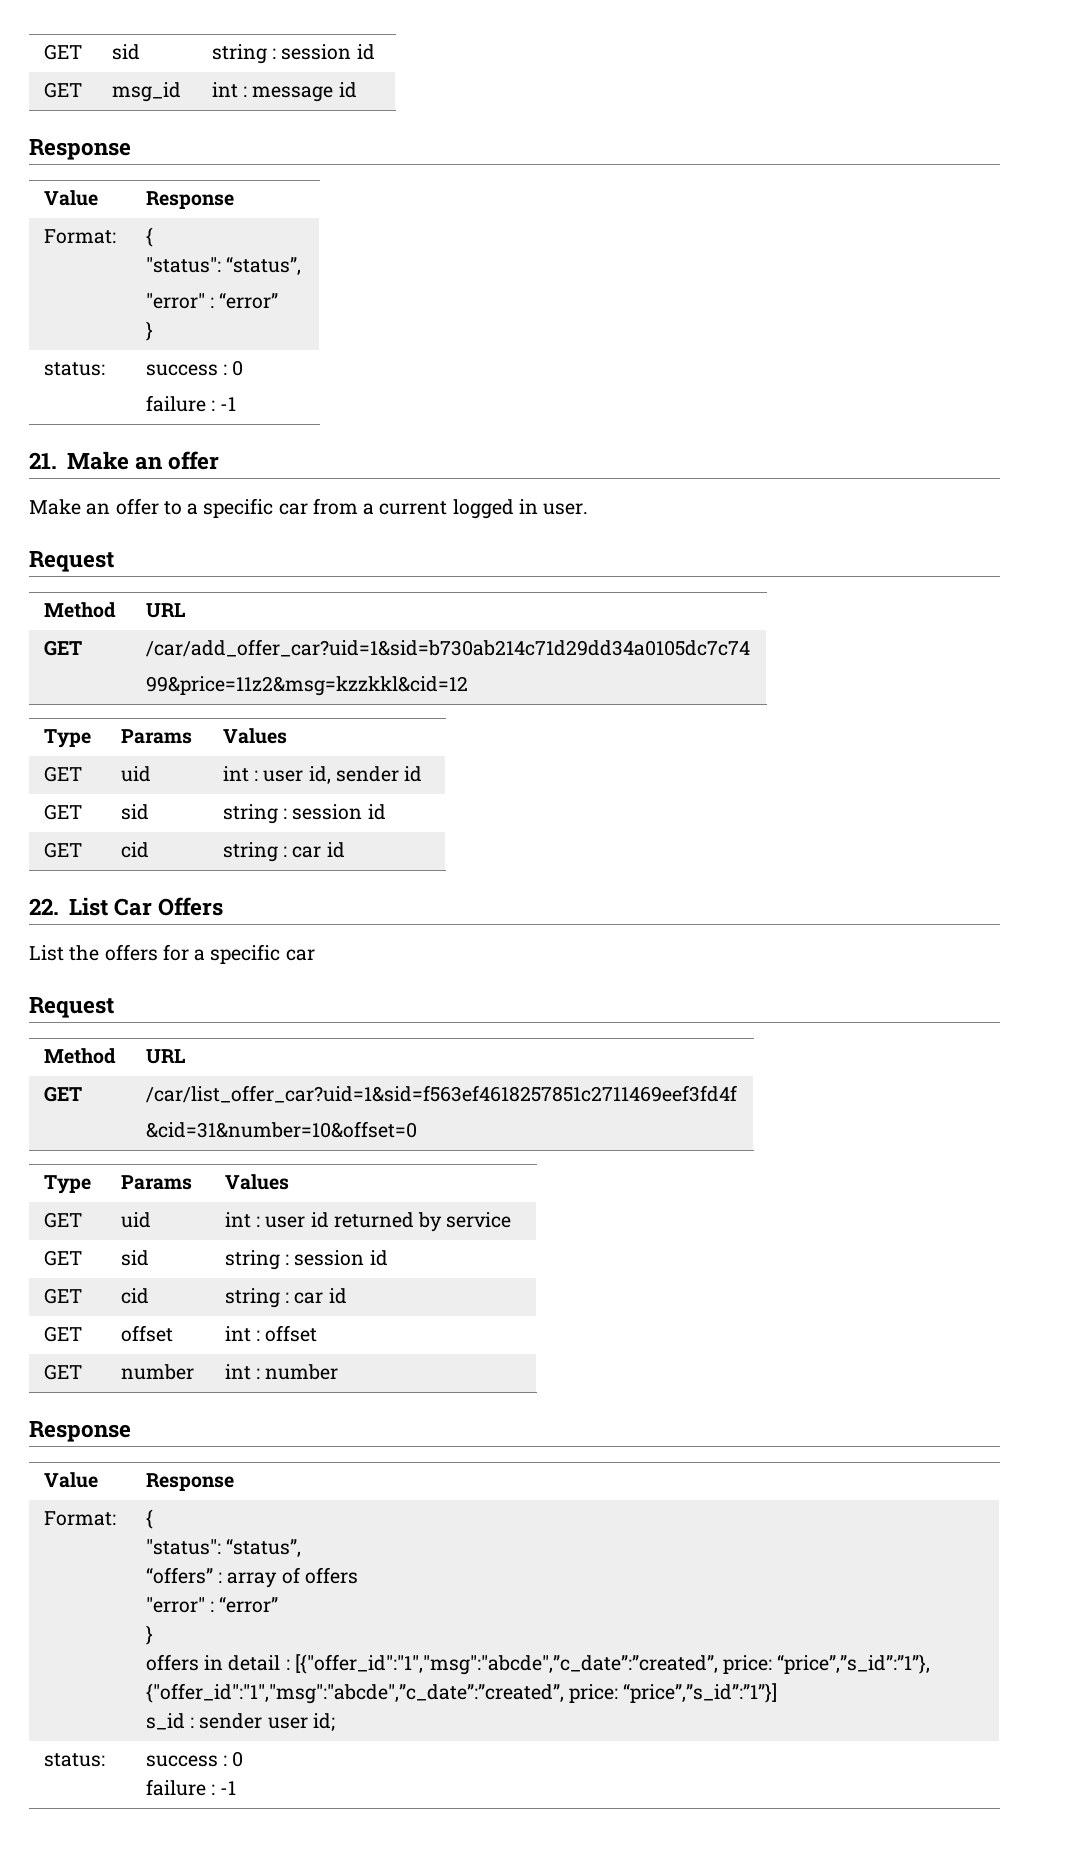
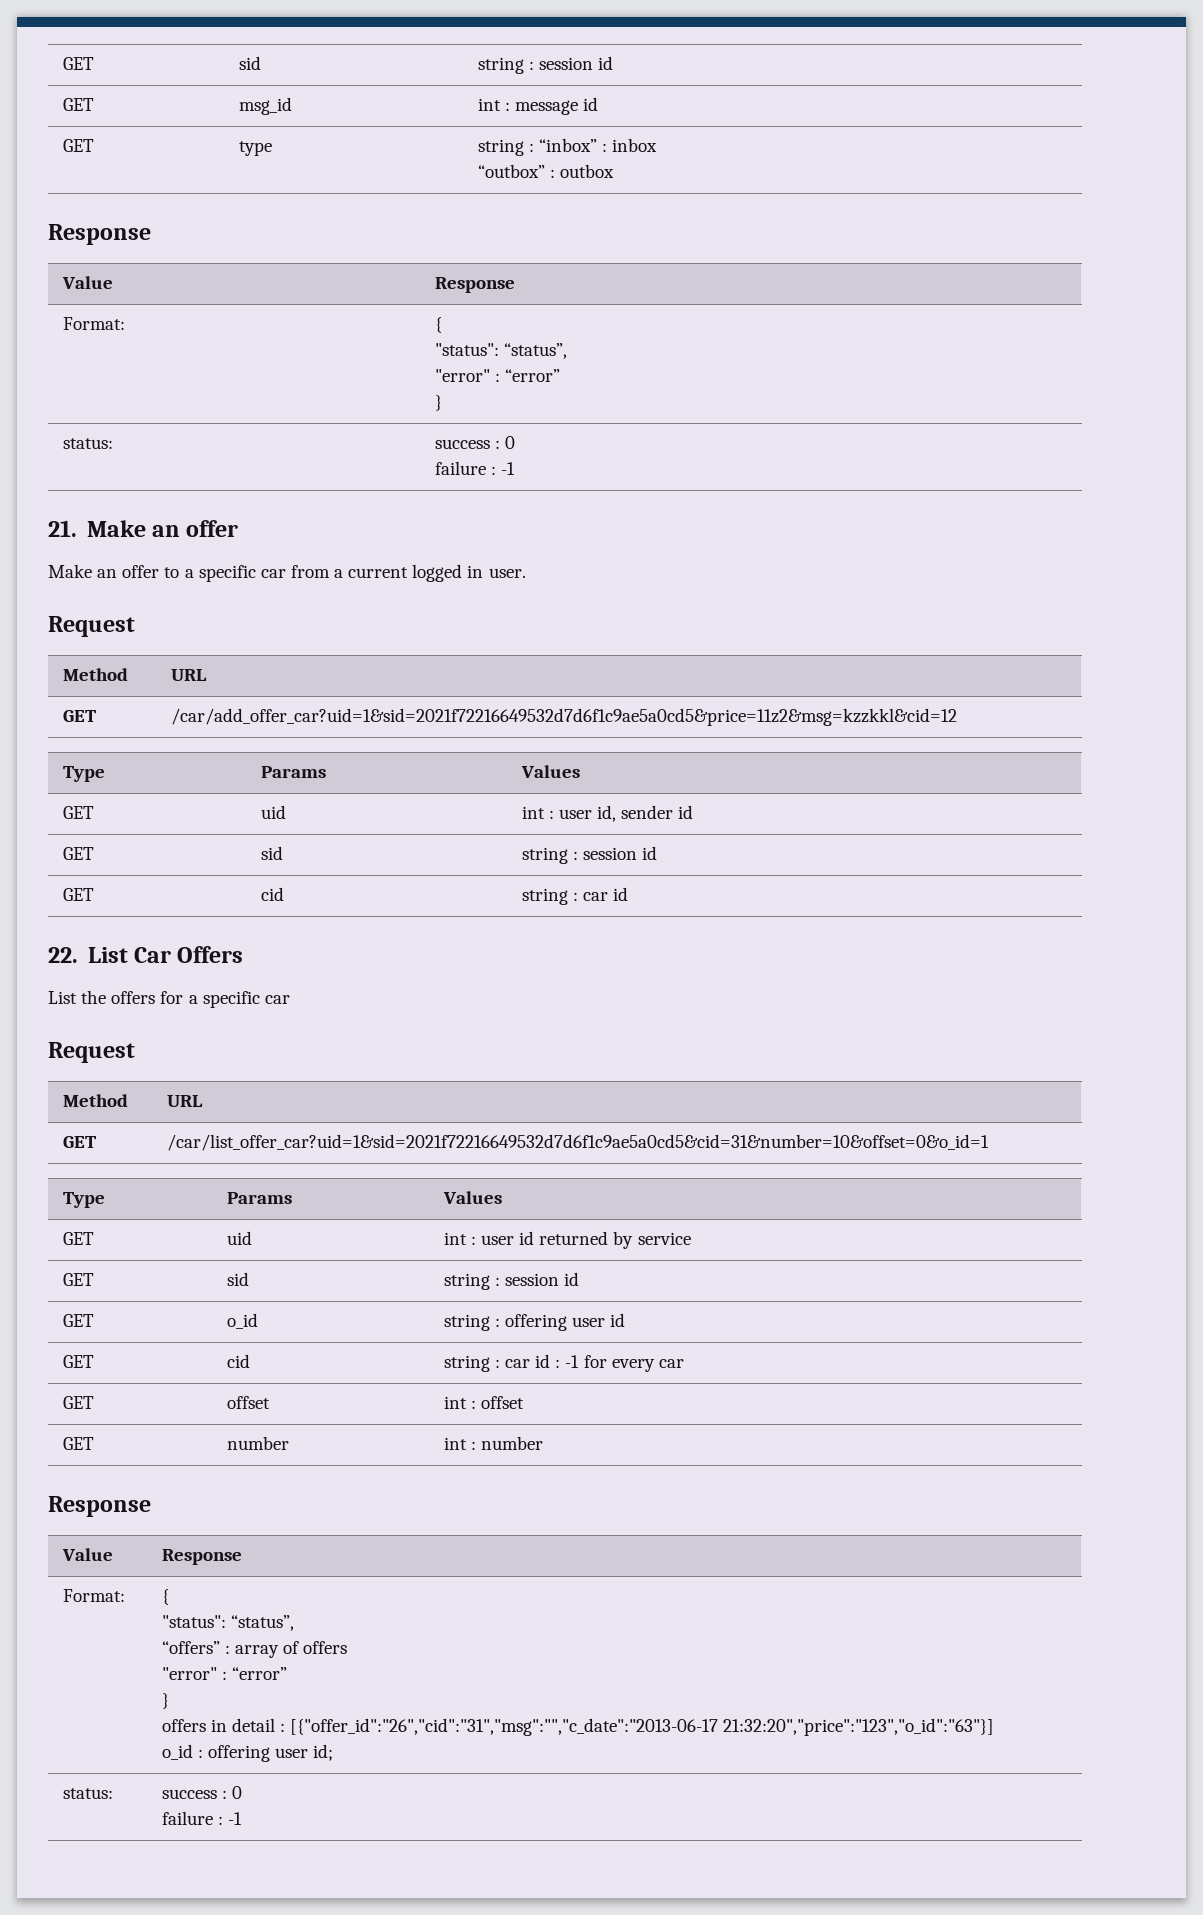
(357, 90) none -> [62,139,94,152] [238,141,272,156] [477,138,658,156] [477,164,614,178] // GET | type | string : “inbox” : inbox // “outbox” : outbox
[145,639,750,657] [145,676,468,696] /car/add_offer_car?uid=1&sid=b730ab214c71d29dd34a0105dc7c74 // 99&price=11z2&msg=kzzkkl&cid=12 -> [170,708,957,726] /car/add_offer_car?uid=1&sid=2021f72216649532d7d6f1c9ae5a0cd5&price=11z2&msg=kzzkkl&cid=12
[145,1085,737,1103] [145,1121,417,1138] /car/list_offer_car?uid=1&sid=f563ef4618257851c2711469eef3fd4f // &cid=31&number=10&offset=0 -> [166,1134,989,1151] /car/list_offer_car?uid=1&sid=2021f72216649532d7d6f1c9ae5a0cd5&cid=31&number=10&offset=0&o_id=1
[43,1288,82,1304] [120,1288,149,1304] [224,1288,347,1308] // GET | cid | string : car id -> [62,1314,94,1327] [226,1313,258,1329] [443,1313,626,1331] [62,1355,94,1368] [226,1354,250,1368] [443,1354,684,1372] // GET | o_id | string : offering user id // GET | cid | string : car id : -1 for every car
[294,1654,931,1675] [145,1683,778,1704] [145,1713,263,1730] [{"offer_id":"1","msg":"abcde",”c_date”:”created”, price: “price”,”s_id”:”1”}, {"offer_id":"1","msg":"abcde",”c_date”:”created”, price: “price”,”s_id”:”1”}] // s_id : sender -> [290,1718,995,1736] [161,1744,270,1762] [{"offer_id":"26","cid":"31","msg":"","c_date":"2013-06-17 21:32:20","price":"123","o_id":"63"}] // o_id : offering

